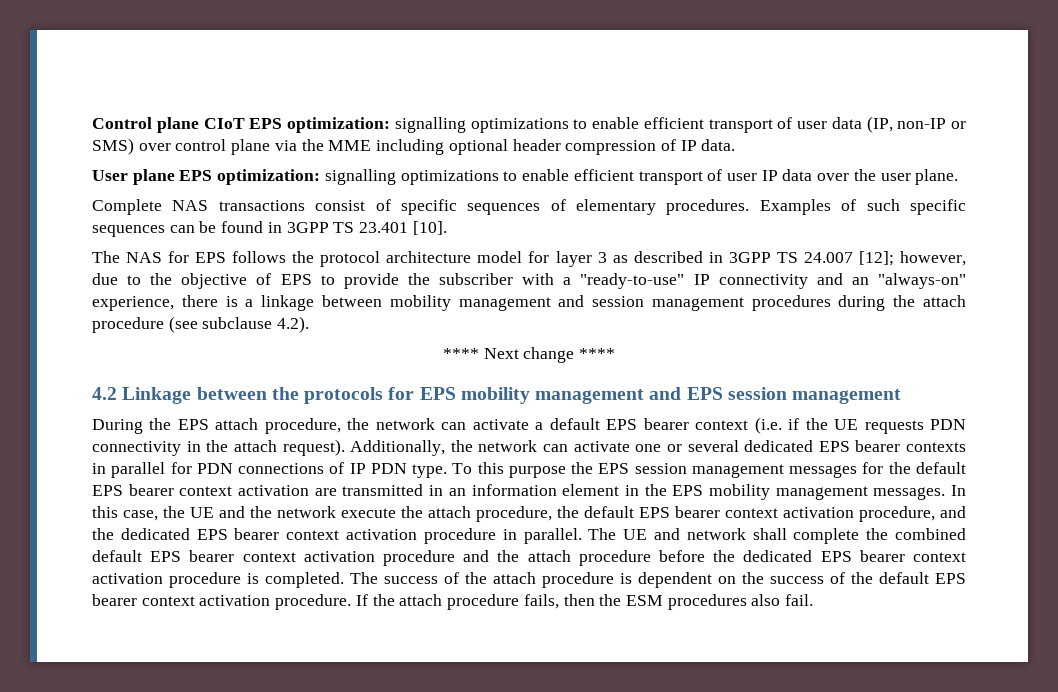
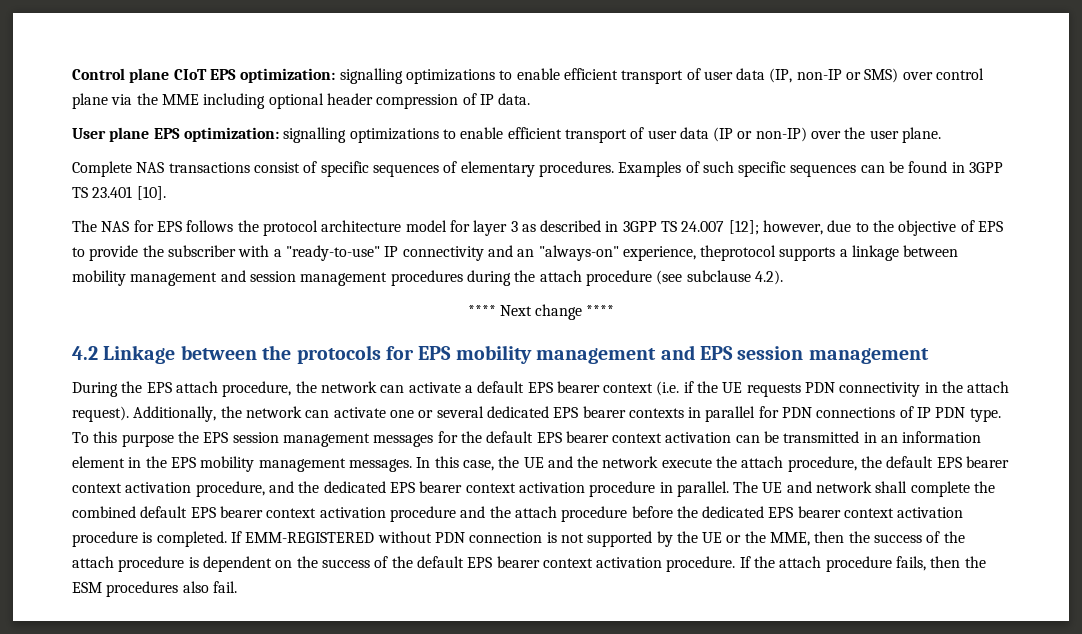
[761,169,813,181] IP data -> [679,127,807,142] data (IP or non-IP)
[181,295,238,307] there is -> [700,245,836,261] theprotocol supports
[314,488,337,496] are -> [735,431,780,443] can be
[350,572,378,584] The -> [230,531,870,547] If EMM-REGISTERED without PDN connection is not supported by the UE or the MME, then the

